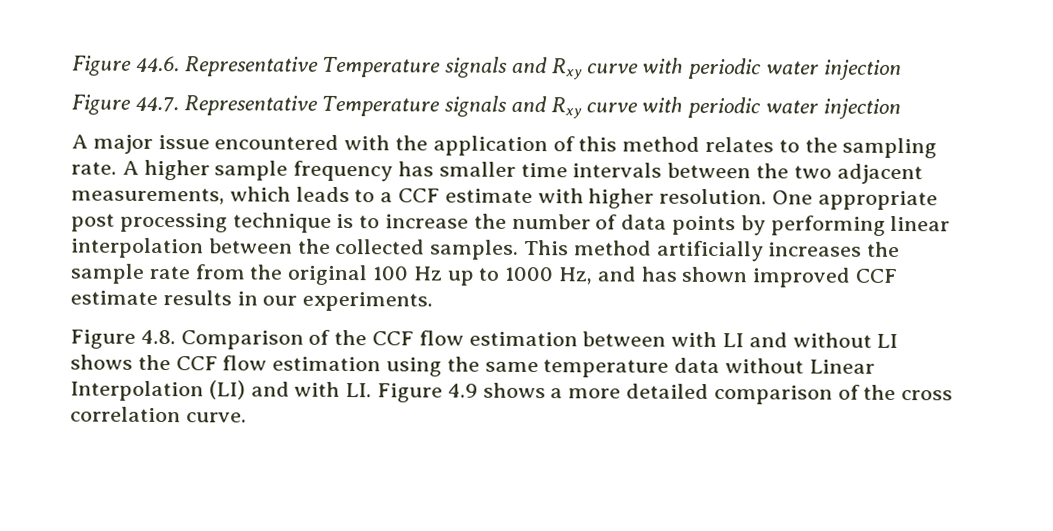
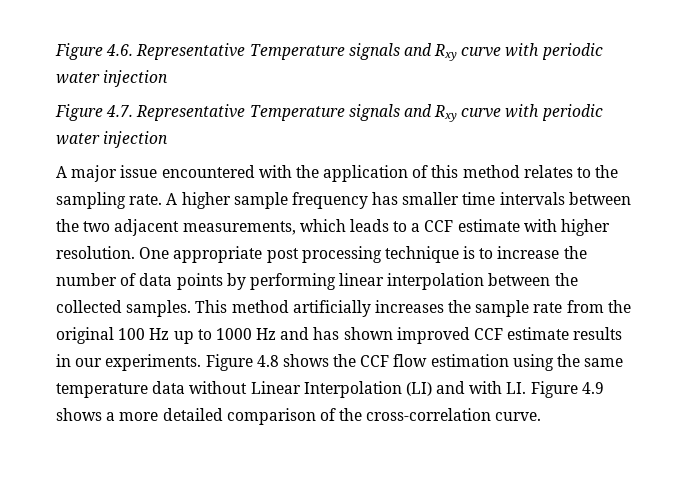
[72,55,180,76] Figure 44.6. -> [55,43,134,60] Figure 4.6.
[134,96,179,113] 44.7. -> [106,105,134,117] 4.7.
[558,267,593,285] Hz, -> [256,328,277,340] Hz
[70,329,899,350] // Figure 4.8. Comparison of the CCF flow estimation between with LI and without LI -> [205,354,279,371] Figure 4.8
[901,390,954,401] [70,406,181,423] cross correlation -> [366,408,492,421] cross-correlation

